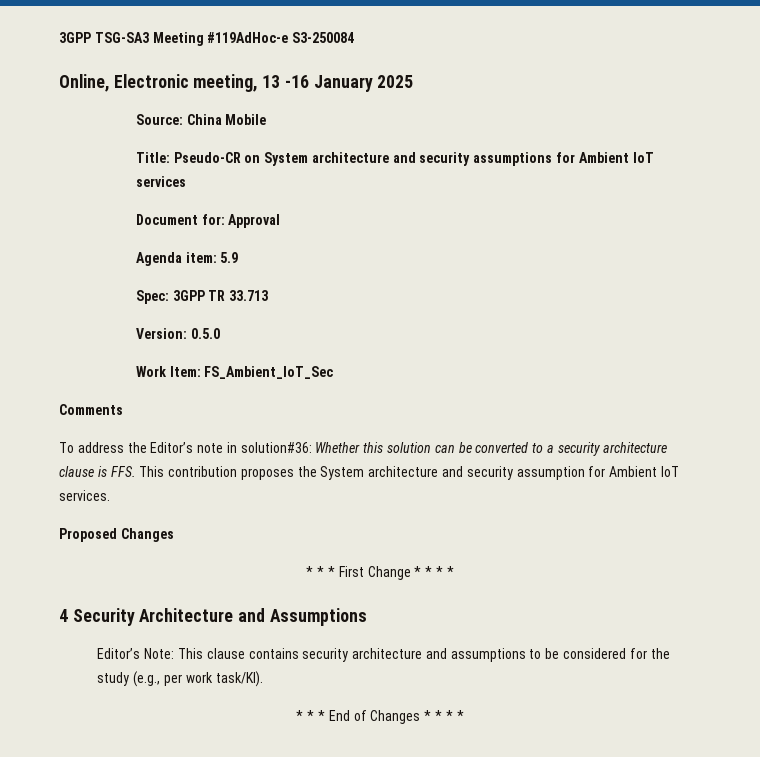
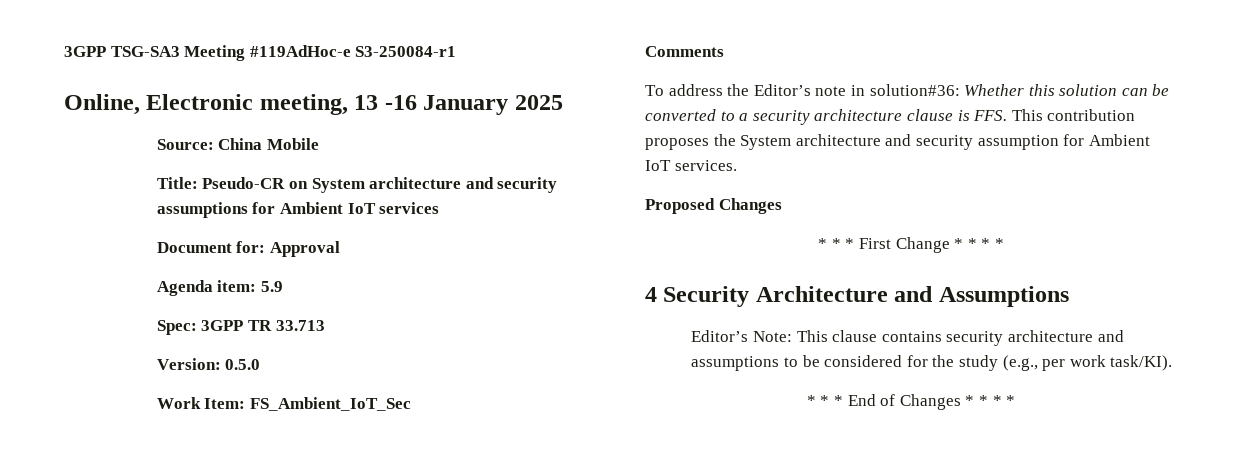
[292,32,355,43] S3-250084 -> [355,46,457,57] S3-250084-r1

